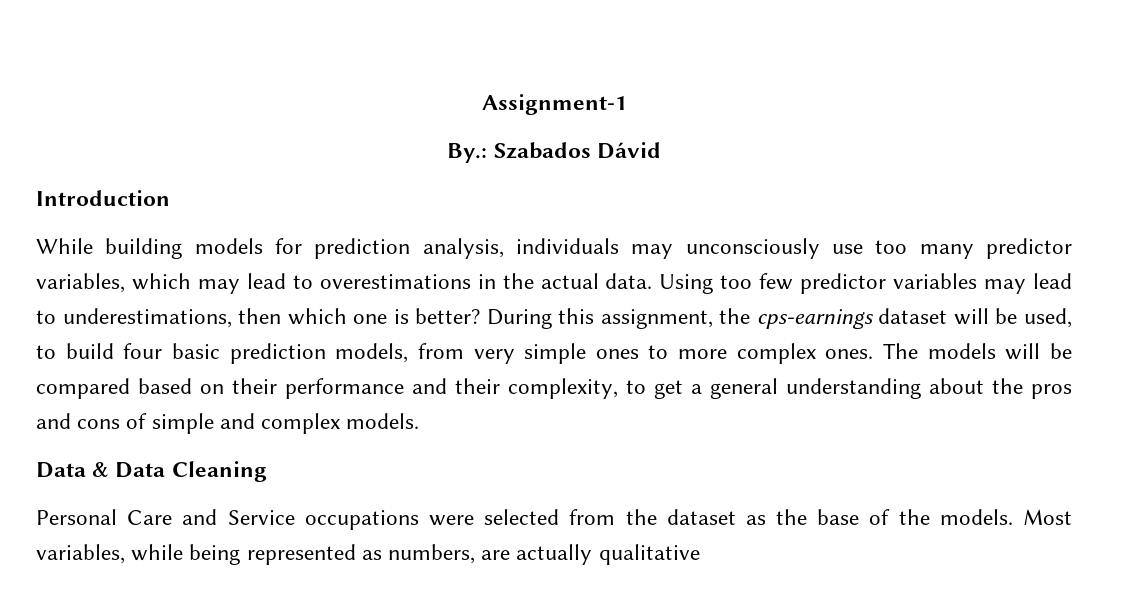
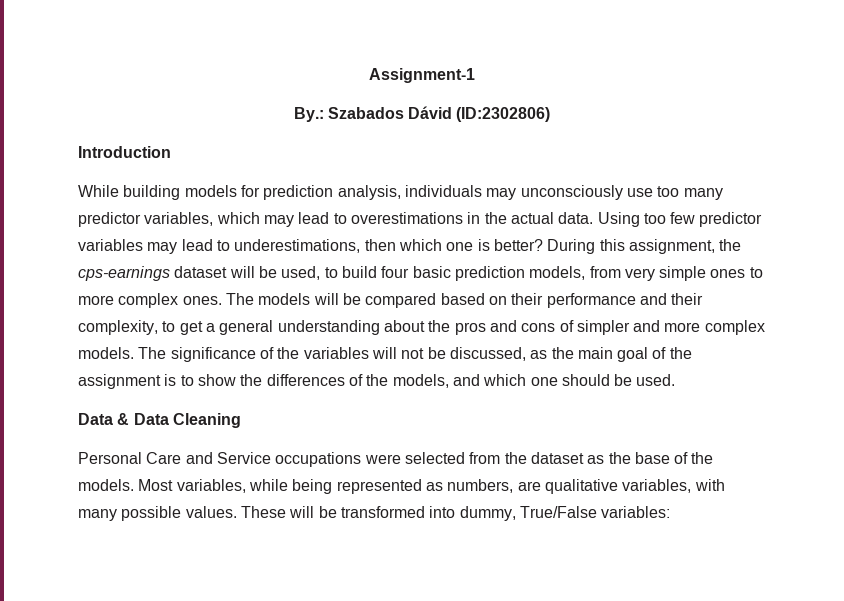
(661, 150) none -> [456,107,551,122] (ID:2302806)
[151,413,255,434] simple and -> [576,320,701,335] simpler and more
(420, 421) none -> [138,347,692,362] [78,374,676,389] The significance of the variables will not be discussed, as the main goal of the assignment is to show the differences of the models, and which one should be used.
[516,544,700,565] actually qualitative -> [544,479,725,494] [78,506,671,521] qualitative variables, with many possible values. These will be transformed into dummy, True/False variables:

